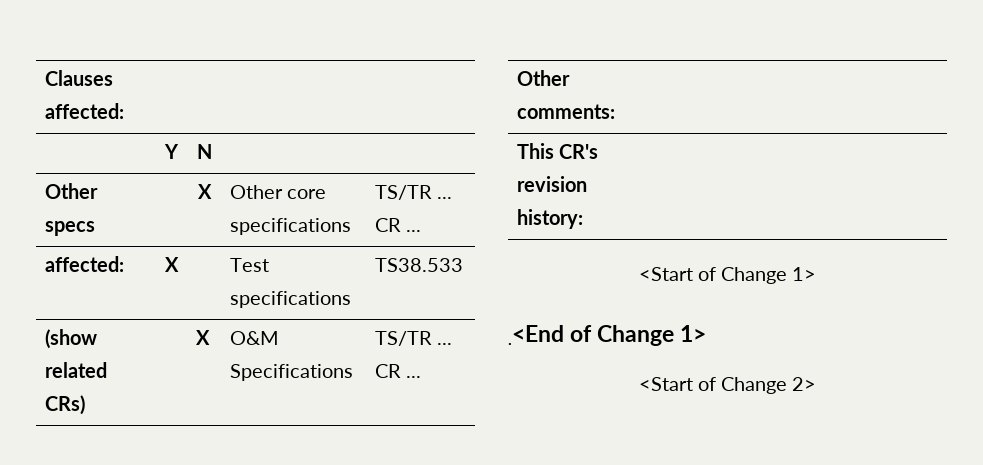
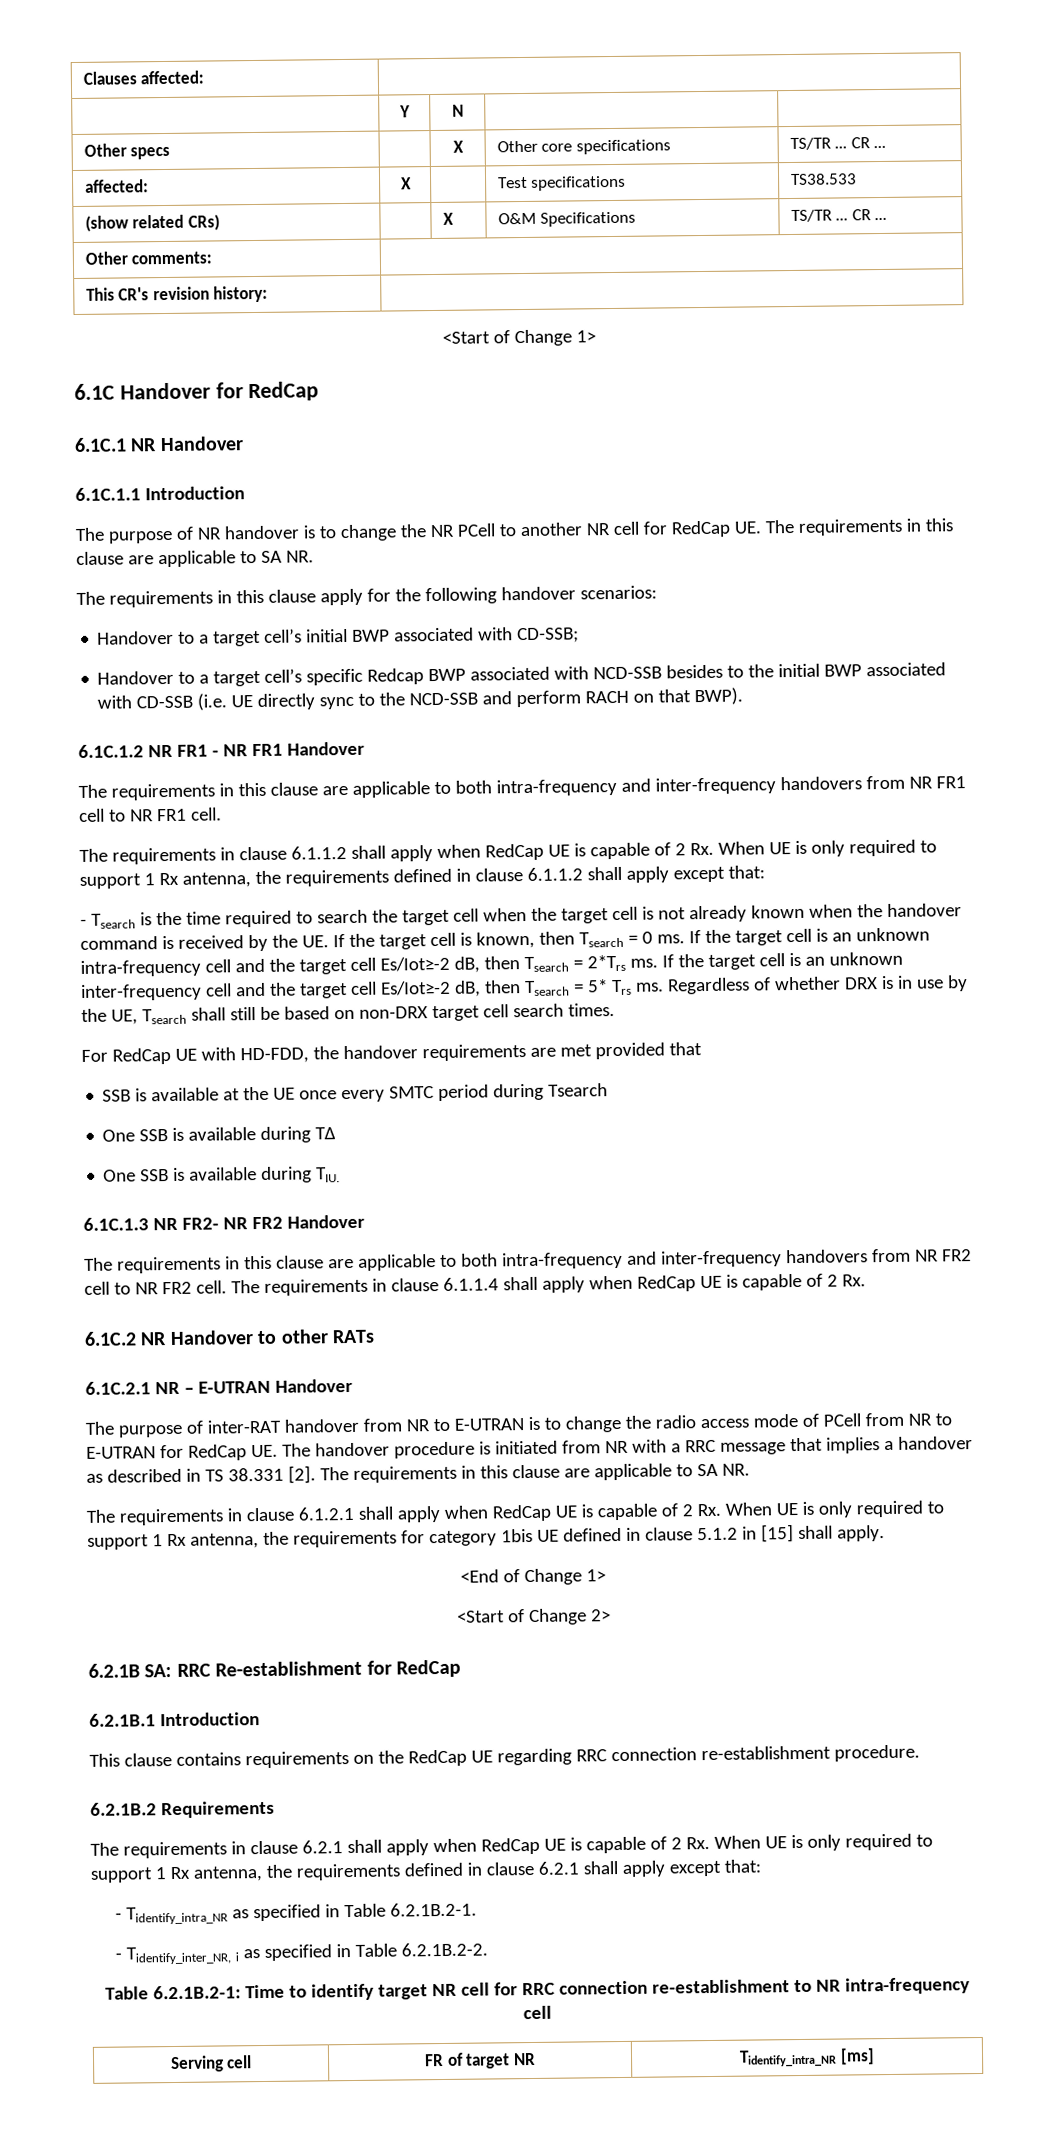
[508,325,564,345] .<End -> [74,381,320,402] [74,436,244,453] [75,486,245,502] [75,518,953,544] [76,550,314,568] [76,585,657,608] [97,627,580,647] [97,662,947,687] [97,687,744,711] [78,741,365,758] [78,775,966,801] [79,807,222,822] [79,839,937,865] [79,865,765,889] [80,903,962,929] [80,927,930,952] [80,951,903,977] [81,975,968,1001] [81,1003,615,1025] [81,1042,702,1065] [102,1083,609,1103] [102,1126,337,1143] [103,1166,341,1183] [83,1214,365,1231] [84,1248,972,1274] [84,1273,866,1296] [84,1329,375,1346] [85,1378,353,1395] [85,1412,952,1438] [86,1436,973,1461] [86,1463,750,1484] [86,1500,944,1526] [87,1524,885,1550] [459,1569,499,1583] 6.1C Handover for RedCap // 6.1C.1 NR Handover // 6.1C.1.1 Introduction // The purpose of NR handover is to change the NR PCell to another NR cell for RedCap UE. The requirements in this clause are applicable to SA NR. // The requirements in this clause apply for the following handover scenarios: // Handover to a target cell’s initial BWP associated with CD-SSB; // Handover to a target cell’s specific Redcap BWP associated with NCD-SSB besides to the initial BWP associated with CD-SSB (i.e. UE directly sync to the NCD-SSB and perform RACH on that BWP). // 6.1C.1.2 NR FR1 - NR FR1 Handover // The requirements in this clause are applicable to both intra-frequency and inter-frequency handovers from NR FR1 cell to NR FR1 cell. // The requirements in clause 6.1.1.2 shall apply when RedCap UE is capable of 2 Rx. When UE is only required to support 1 Rx antenna, the requirements defined in clause 6.1.1.2 shall apply except that: // - Tsearch is the time required to search the target cell when the target cell is not already known when the handover command is received by the UE. If the target cell is known, then Tsearch = 0 ms. If the target cell is an unknown intra-frequency cell and the target cell Es/Iot≥-2 dB, then Tsearch = 2*Trs ms. If the target cell is an unknown inter-frequency cell and the target cell Es/Iot≥-2 dB, then Tsearch = 5* Trs ms. Regardless of whether DRX is in use by the UE, Tsearch shall still be based on non-DRX target cell search times. // For RedCap UE with HD-FDD, the handover requirements are met provided that // SSB is available at the UE once every SMTC period during Tsearch // One SSB is available during T∆ // One SSB is available during TIU. // 6.1C.1.3 NR FR2- NR FR2 Handover // The requirements in this clause are applicable to both intra-frequency and inter-frequency handovers from NR FR2 cell to NR FR2 cell. The requirements in clause 6.1.1.4 shall apply when RedCap UE is capable of 2 Rx. // 6.1C.2 NR Handover to other RATs // 6.1C.2.1 NR – E-UTRAN Handover // The purpose of inter-RAT handover from NR to E-UTRAN is to change the radio access mode of PCell from NR to E-UTRAN for RedCap UE. The handover procedure is initiated from NR with a RRC message that implies a handover as described in TS 38.331 [2]. The requirements in this clause are applicable to SA NR. // The requirements in clause 6.1.2.1 shall apply when RedCap UE is capable of 2 Rx. When UE is only required to support 1 Rx antenna, the requirements for category 1bis UE defined in clause 5.1.2 in [15] shall apply. // <End
(817, 384) none -> [88,1659,461,1678] [89,1712,260,1727] [89,1744,920,1769] [90,1800,275,1819] [90,1833,933,1859] [90,1859,761,1883] [115,1902,478,1925] [115,1942,489,1965] [105,1977,970,2001] [523,2005,552,2020] [169,2055,253,2073] [424,2052,536,2069] [739,2048,875,2067] // 6.2.1B SA: RRC Re-establishment for RedCap // 6.2.1B.1 Introduction // This clause contains requirements on the RedCap UE regarding RRC connection re-establishment procedure. // 6.2.1B.2 Requirements // The requirements in clause 6.2.1 shall apply when RedCap UE is capable of 2 Rx. When UE is only required to support 1 Rx antenna, the requirements defined in clause 6.2.1 shall apply except that: // - Tidentify_intra_NR as specified in Table 6.2.1B.2-1. // - Tidentify_inter_NR, i as specified in Table 6.2.1B.2-2. // Table 6.2.1B.2-1: Time to identify target NR cell for RRC connection re-establishment to NR intra-frequency cell // Serving cell | FR of target NR | Tidentify_intra_NR [ms]

